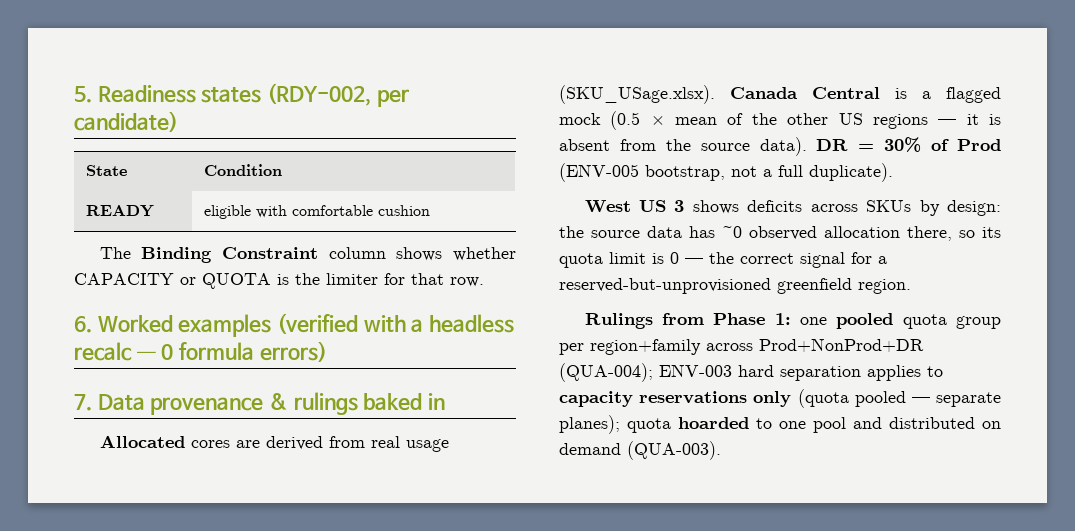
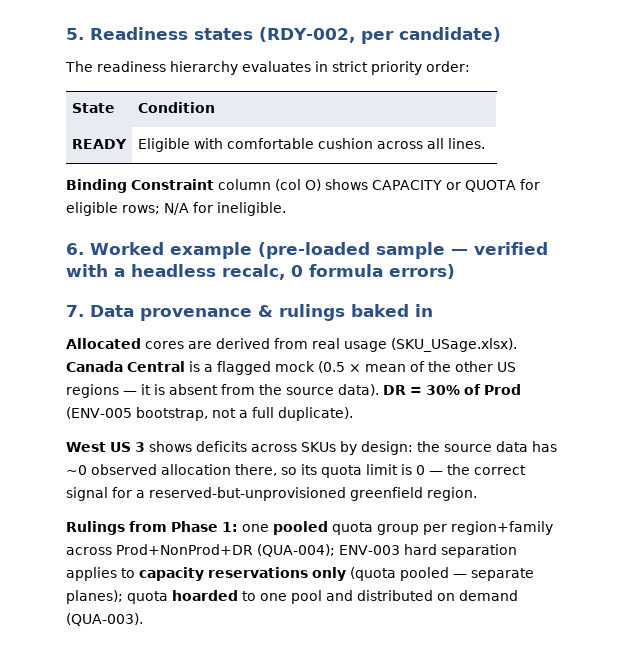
(178, 121) none -> [65,61,470,75] // The readiness hierarchy evaluates in strict priority order:
[204,205,252,219] eligible -> [137,138,190,152] Eligible
[99,247,516,263] [74,273,484,289] [74,313,358,337] // The Binding Constraint column shows whether CAPACITY or QUOTA is the limiter for that row. // 6. Worked examples (verified -> [376,138,485,149] [66,179,540,193] [66,202,286,216] [66,242,548,259] across all lines. // Binding Constraint column (col O) shows CAPACITY or QUOTA for eligible rows; N/A for ineligible. // 6. Worked example (pre-loaded sample — verified
[74,342,156,361] recalc — -> [222,264,285,280] recalc,

